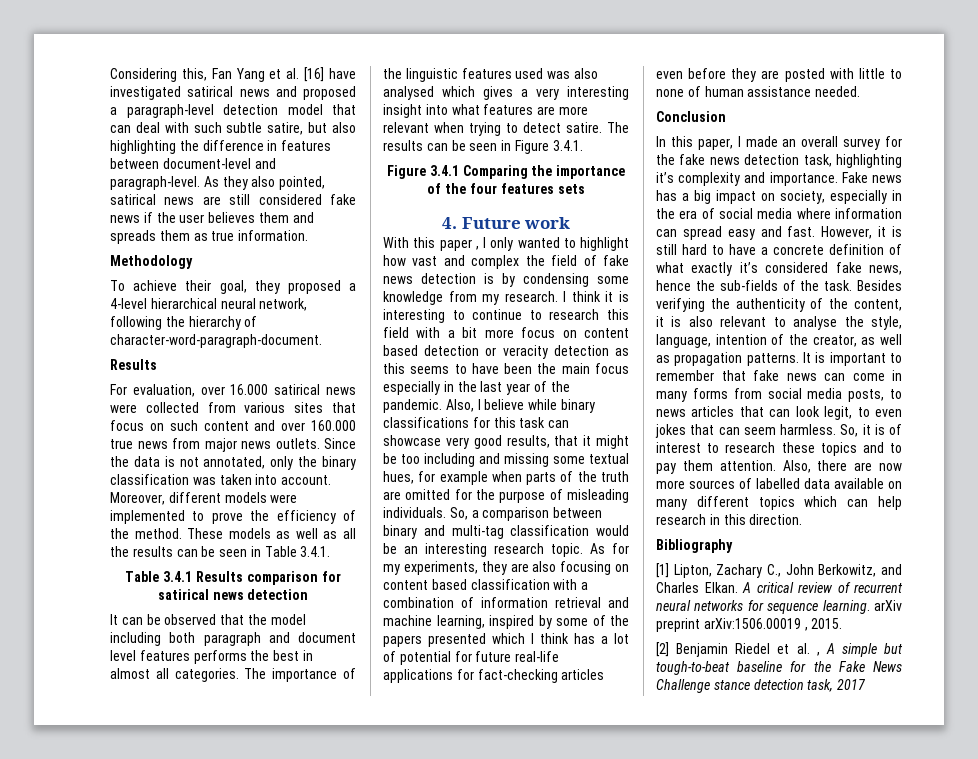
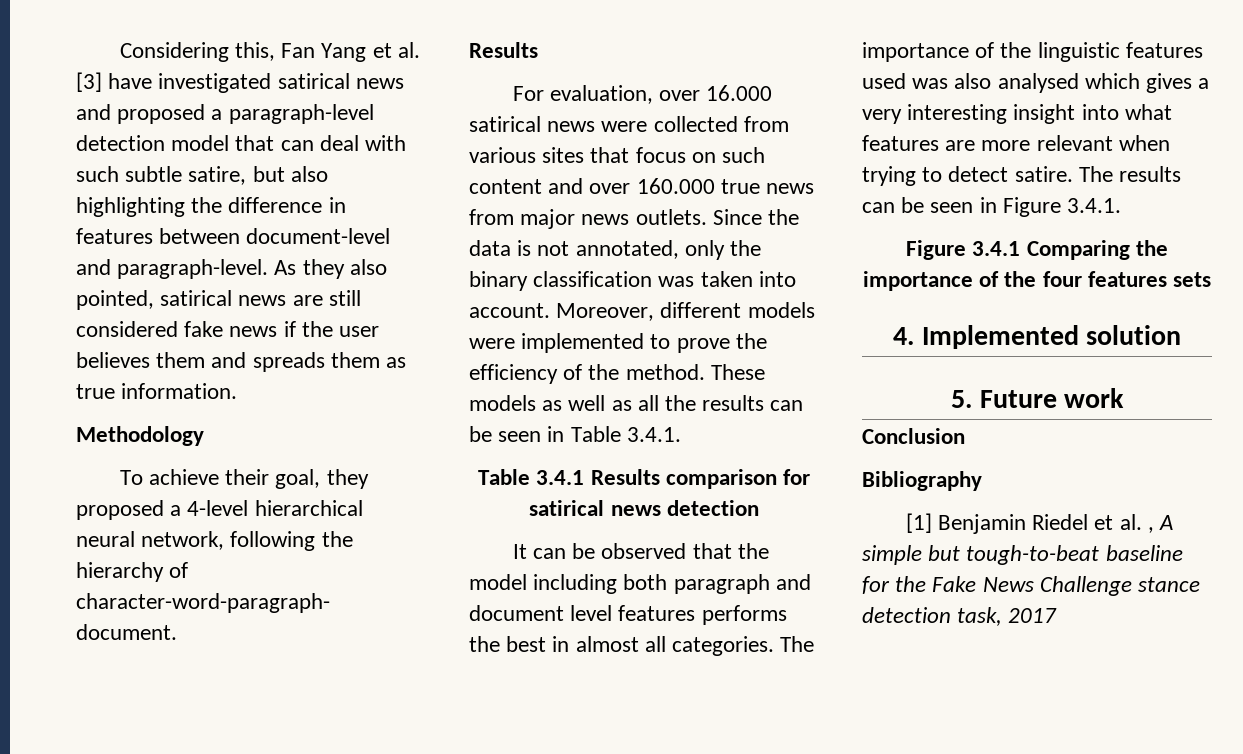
[304,67,325,82] [16] -> [76,72,102,92] [3]
(457, 223) none -> [921,325,1182,349] [950,390,972,408] Implemented solution // 5.
[383,237,629,251] [383,255,629,269] [383,273,629,287] [383,291,629,305] [383,309,629,323] [383,327,629,338] [383,345,629,359] [383,363,629,374] [383,381,570,395] [383,399,595,413] [383,417,570,428] [383,435,629,449] [383,453,629,467] [383,471,629,485] [383,489,629,503] [383,507,603,521] [383,525,629,539] [383,543,629,557] [383,561,629,575] [383,579,589,590] [383,597,629,608] [383,615,629,629] [383,633,629,647] [383,651,560,665] [383,669,605,683] [656,68,902,82] [656,86,861,97] [656,111,726,122] [656,136,902,150] [656,154,902,168] [656,172,902,186] [656,190,902,204] [656,208,902,219] [656,226,902,240] [656,244,902,255] [656,262,902,276] [656,280,902,291] [656,298,902,312] [656,316,902,330] [656,334,902,348] [656,352,902,366] [656,370,902,381] [656,388,902,402] [656,406,902,420] [655,424,902,438] [656,442,902,456] [656,460,902,474] [656,478,902,489] [656,496,902,510] [656,514,803,525] [656,539,733,553] [656,563,902,578] [656,582,903,593] [656,600,902,614] [656,618,843,632] [656,642,669,657] With this paper , I only wanted to highlight how vast and complex the field of fake news detection is by condensing some knowledge from my research. I think it is interesting to continue to research this field with a bit more focus on content based detection or veracity detection as this seems to have been the main focus especially in the last year of the pandemic. Also, I believe while binary classifications for this task can showcase very good results, that it might be too including and missing some textual hues, for example when parts of the truth are omitted for the purpose of misleading individuals. So, a comparison between binary and multi-tag classification would be an interesting research topic. As for my experiments, they are also focusing on content based classification with a combination of information retrieval and machine learning, inspired by some of the papers presented which I think has a lot of potential for future real-life applications for fact-checking articles even before they are posted with little to none of human assistance needed. // Conclusion // In this paper, I made an overall survey for the fake news detection task, highlighting it’s complexity and importance. Fake news has a big impact on society, especially in the era of social media where information can spread easy and fast. However, it is still hard to have a concrete definition of what exactly it’s considered fake news, hence the sub-fields of the task. Besides verifying the authenticity of the content, it is also relevant to analyse the style, language, intention of the creator, as well as propagation patterns. It is important to remember that fake news can come in many forms from social media posts, to news articles that can look legit, to even jokes that can seem harmless. So, it is of interest to research these topics and to pay them attention. Also, there are now more sources of labelled data available on many different topics which can help research in this direction. // Bibliography // [1] Lipton, Zachary C., John Berkowitz, and Charles Elkan. A critical review of recurrent neural networks for sequence learning. arXiv preprint arXiv:1506.00019 , 2015. // [2] -> [862,428,965,444] [862,471,982,491] [905,513,932,533] Conclusion // Bibliography // [1]

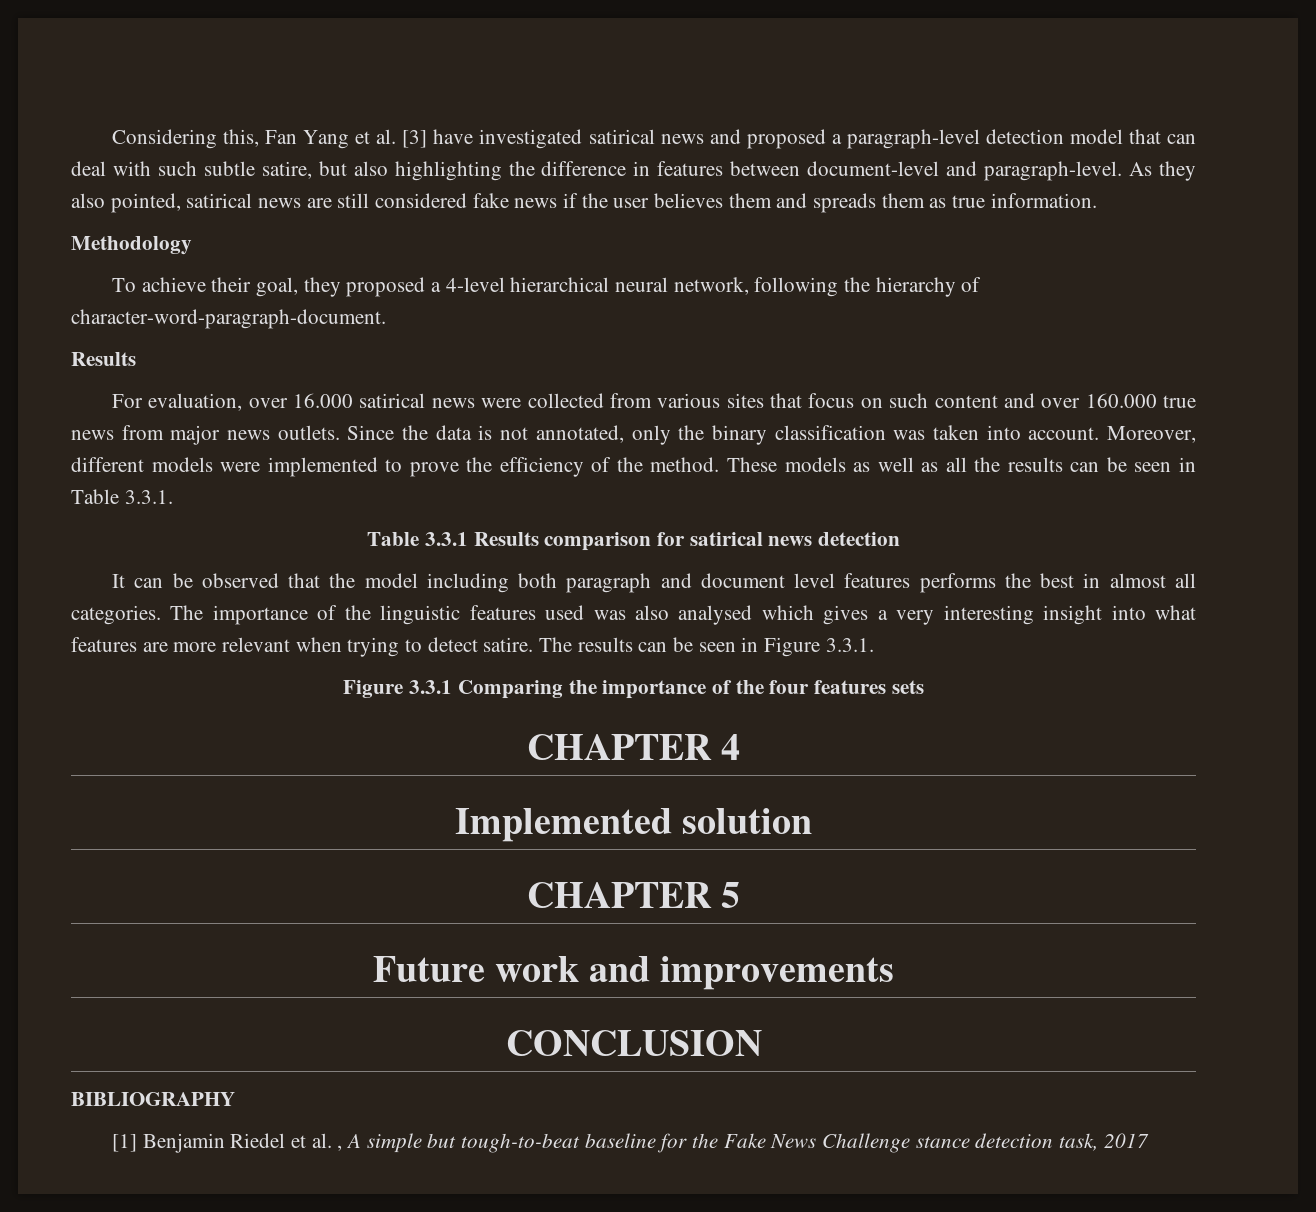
[626,427,681,442] [478,469,585,485] 3.4.1. // Table 3.4.1 -> [124,490,173,504] [367,532,468,546] 3.3.1. // Table 3.3.1
[1067,198,1122,213] [906,240,1021,260] 3.4.1. // Figure 3.4.1 -> [825,638,874,652] [343,680,453,698] 3.3.1. // Figure 3.3.1
[892,327,914,345] 4. -> [526,734,741,760] CHAPTER 4 //
[950,390,972,408] 5. -> [526,882,741,908] CHAPTER 5 //
[862,428,965,444] [862,471,982,491] // Conclusion // Bibliography -> [589,956,895,990] [505,1030,762,1056] [71,1092,235,1106] and improvements // CONCLUSION // BIBLIOGRAPHY

